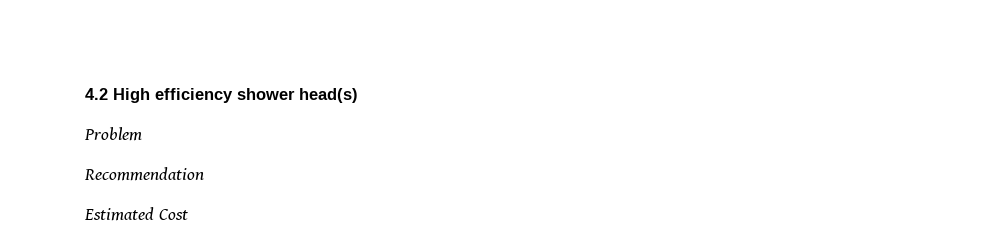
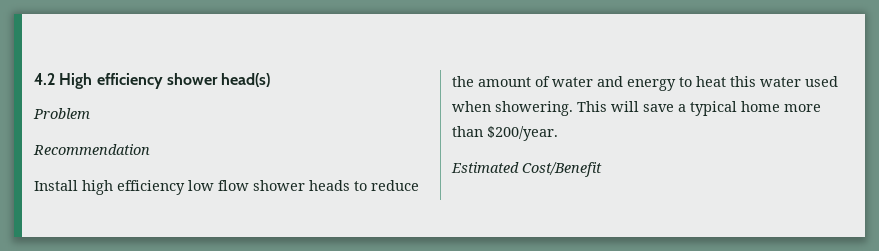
(204, 174) none -> [34,180,419,195] [452,76,838,91] [452,101,821,116] [452,126,558,141] // Install high efficiency low flow shower heads to reduce the amount of water and energy to heat this water used when showering. This will save a typical home more than $200/year.
[158,209,188,220] Cost -> [522,162,602,177] Cost/Benefit

